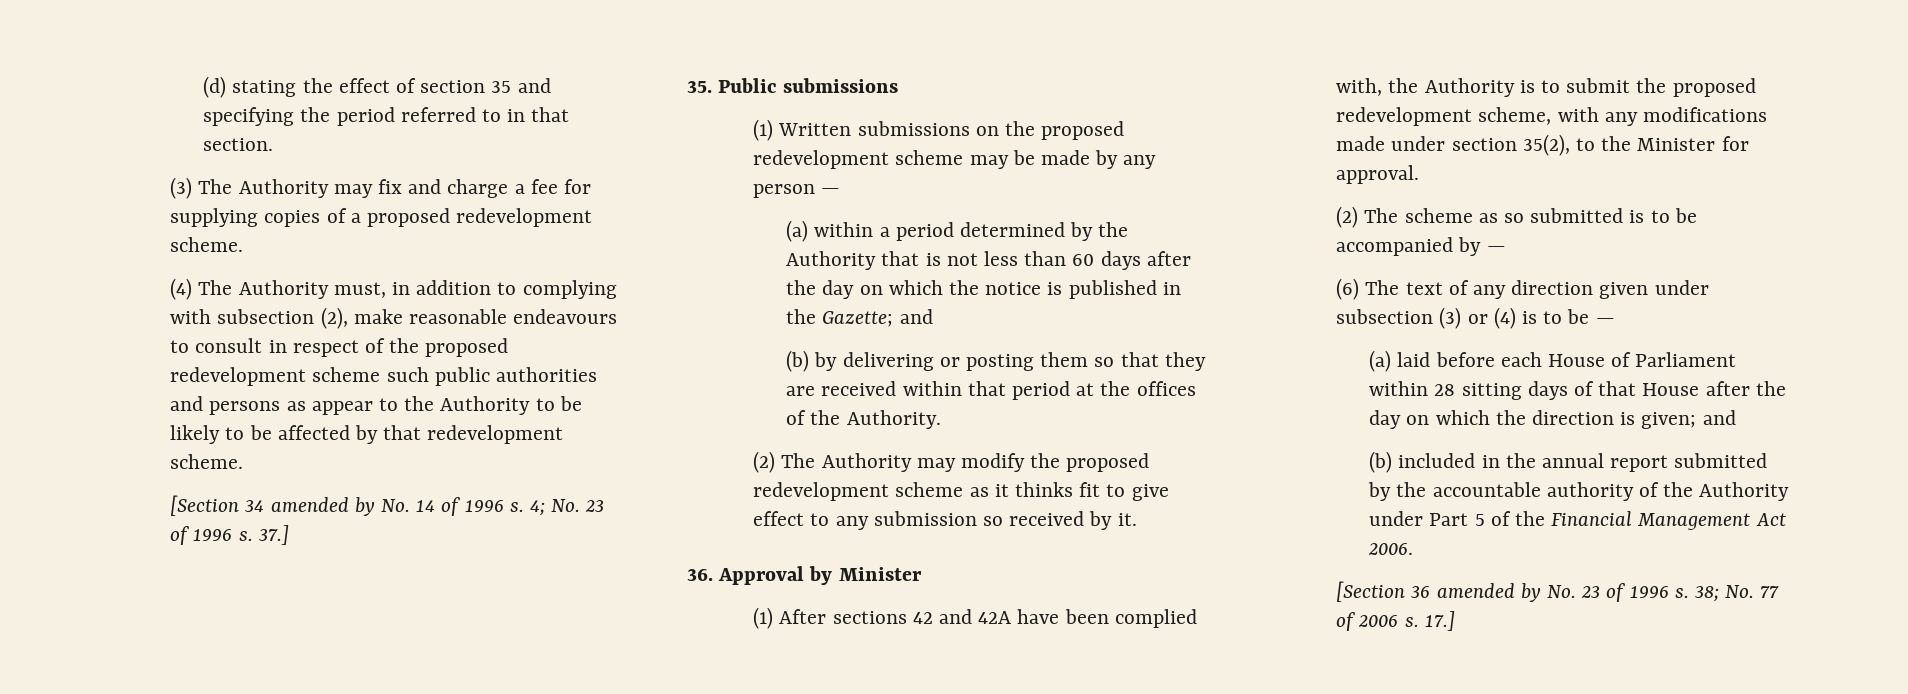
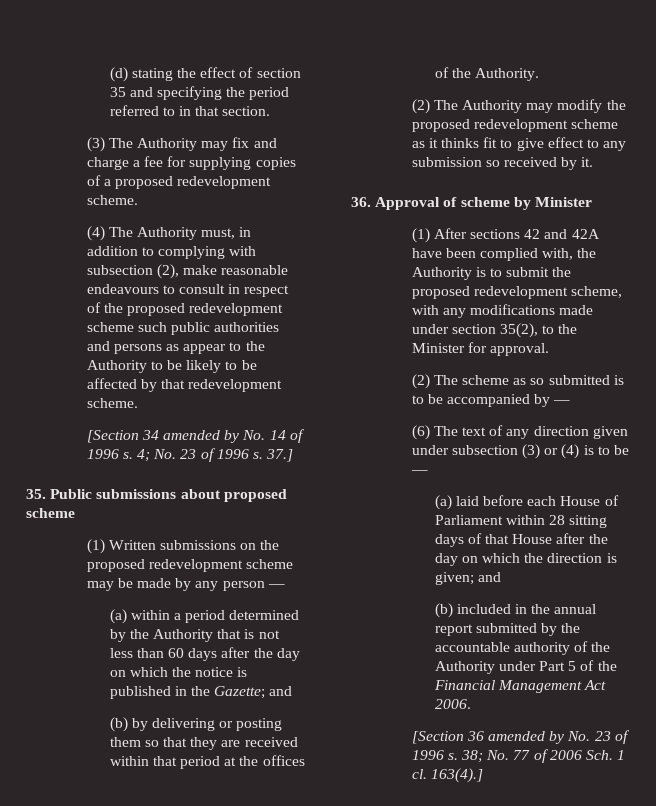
(899, 85) none -> [180,489,287,502] [26,508,75,518] about proposed scheme
(805, 575) none -> [443,197,510,207] of scheme
[1404,611,1455,631] s. 17.] -> [586,750,626,760] [411,768,483,783] Sch. 1 cl. 163(4).]

